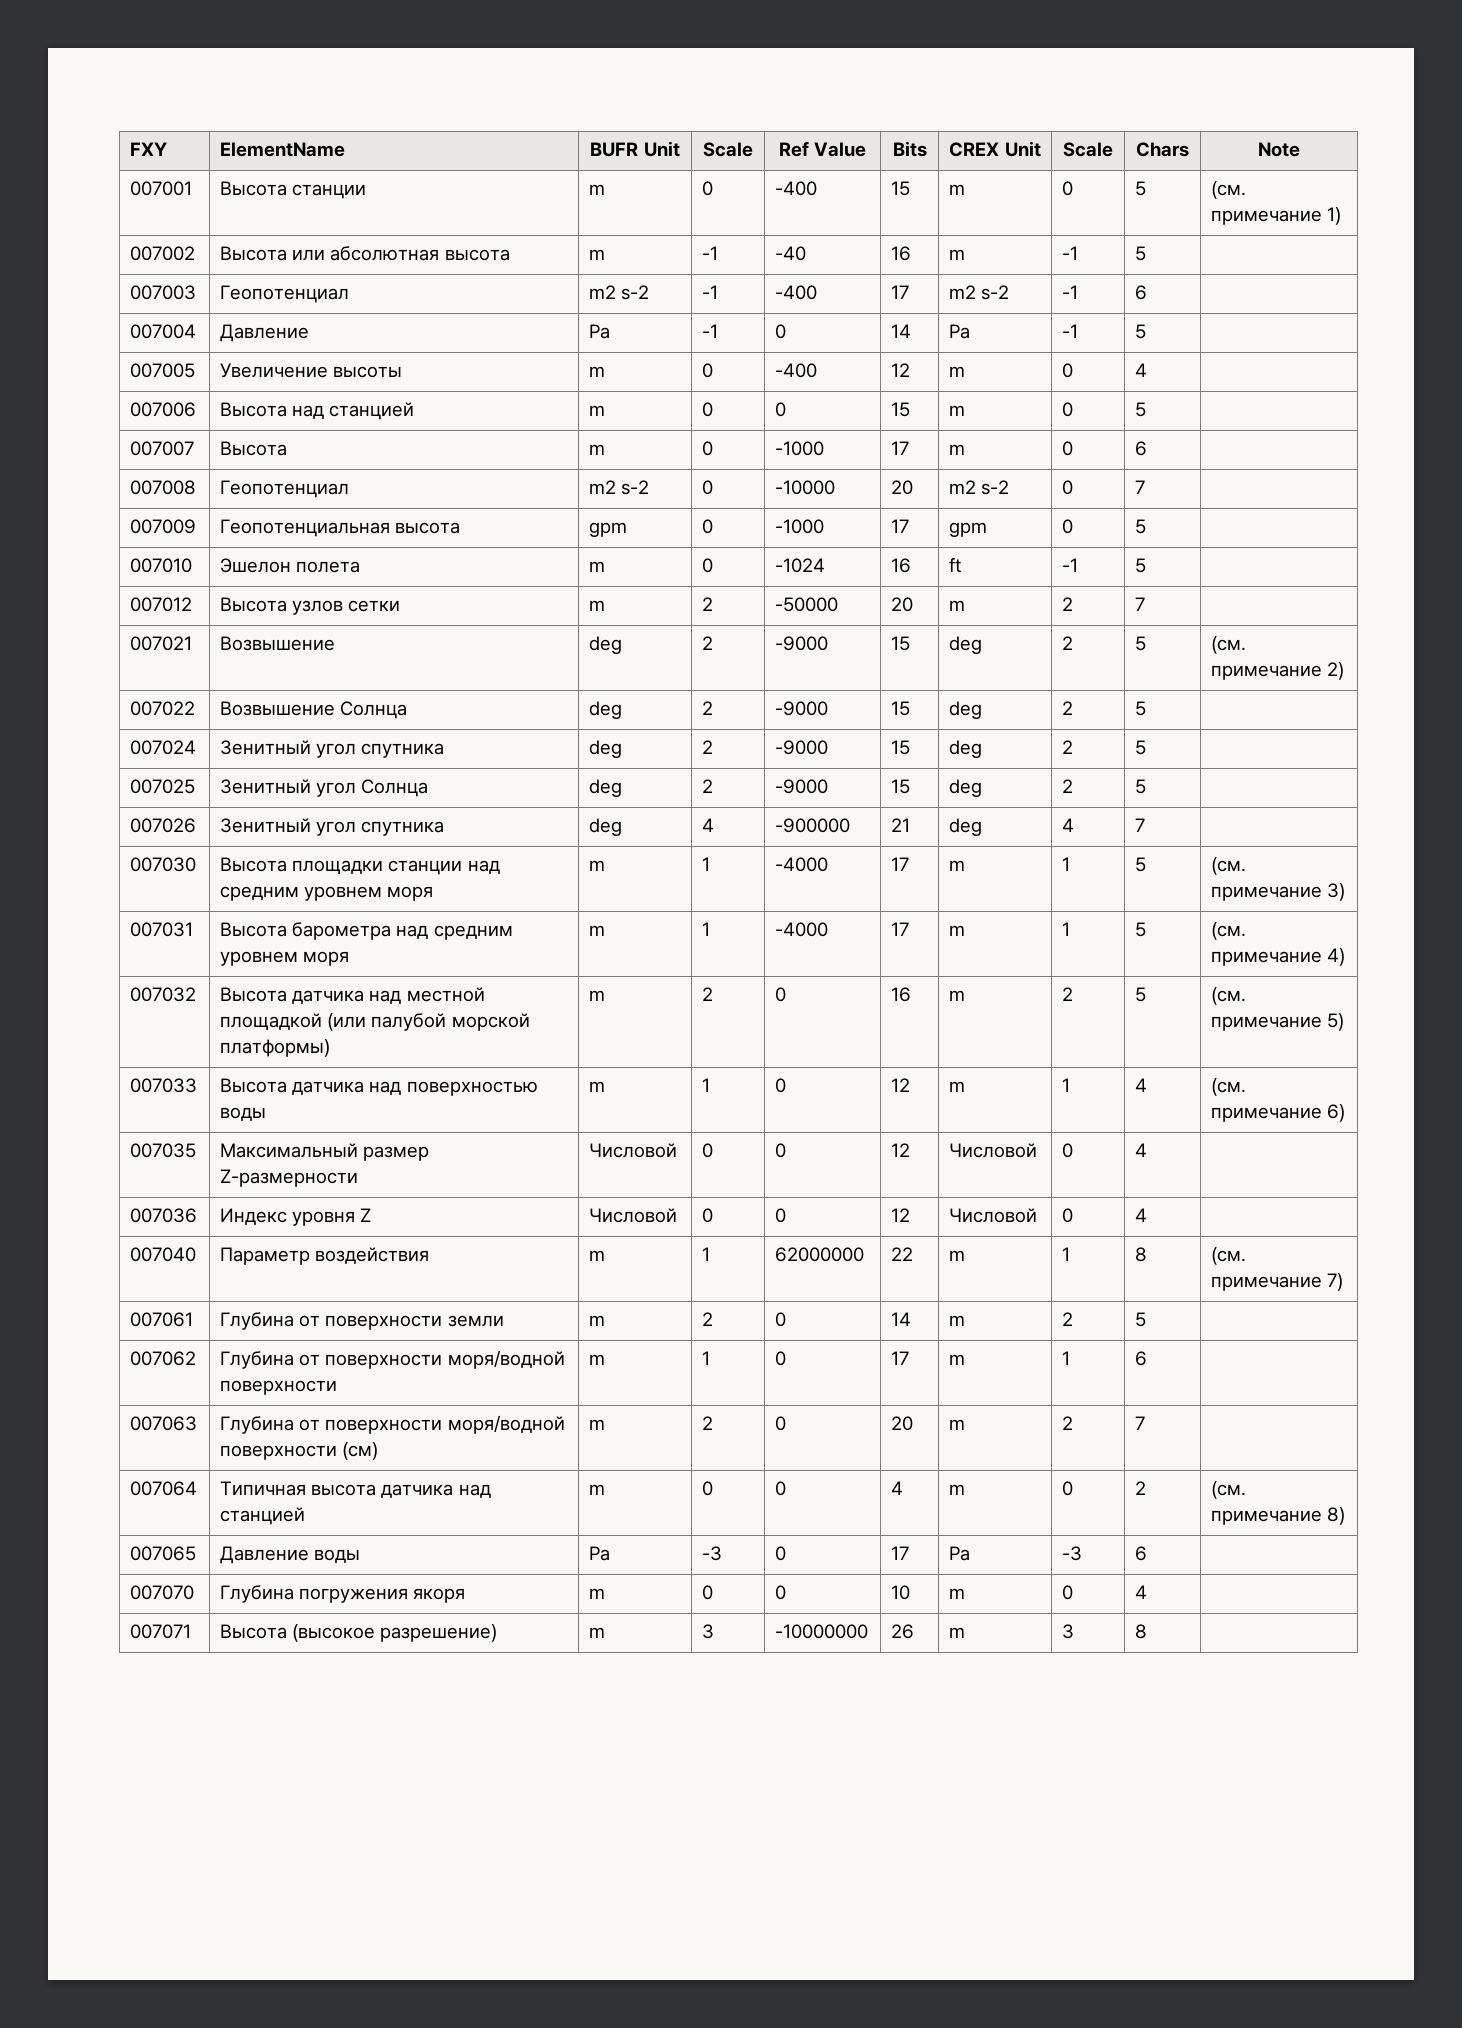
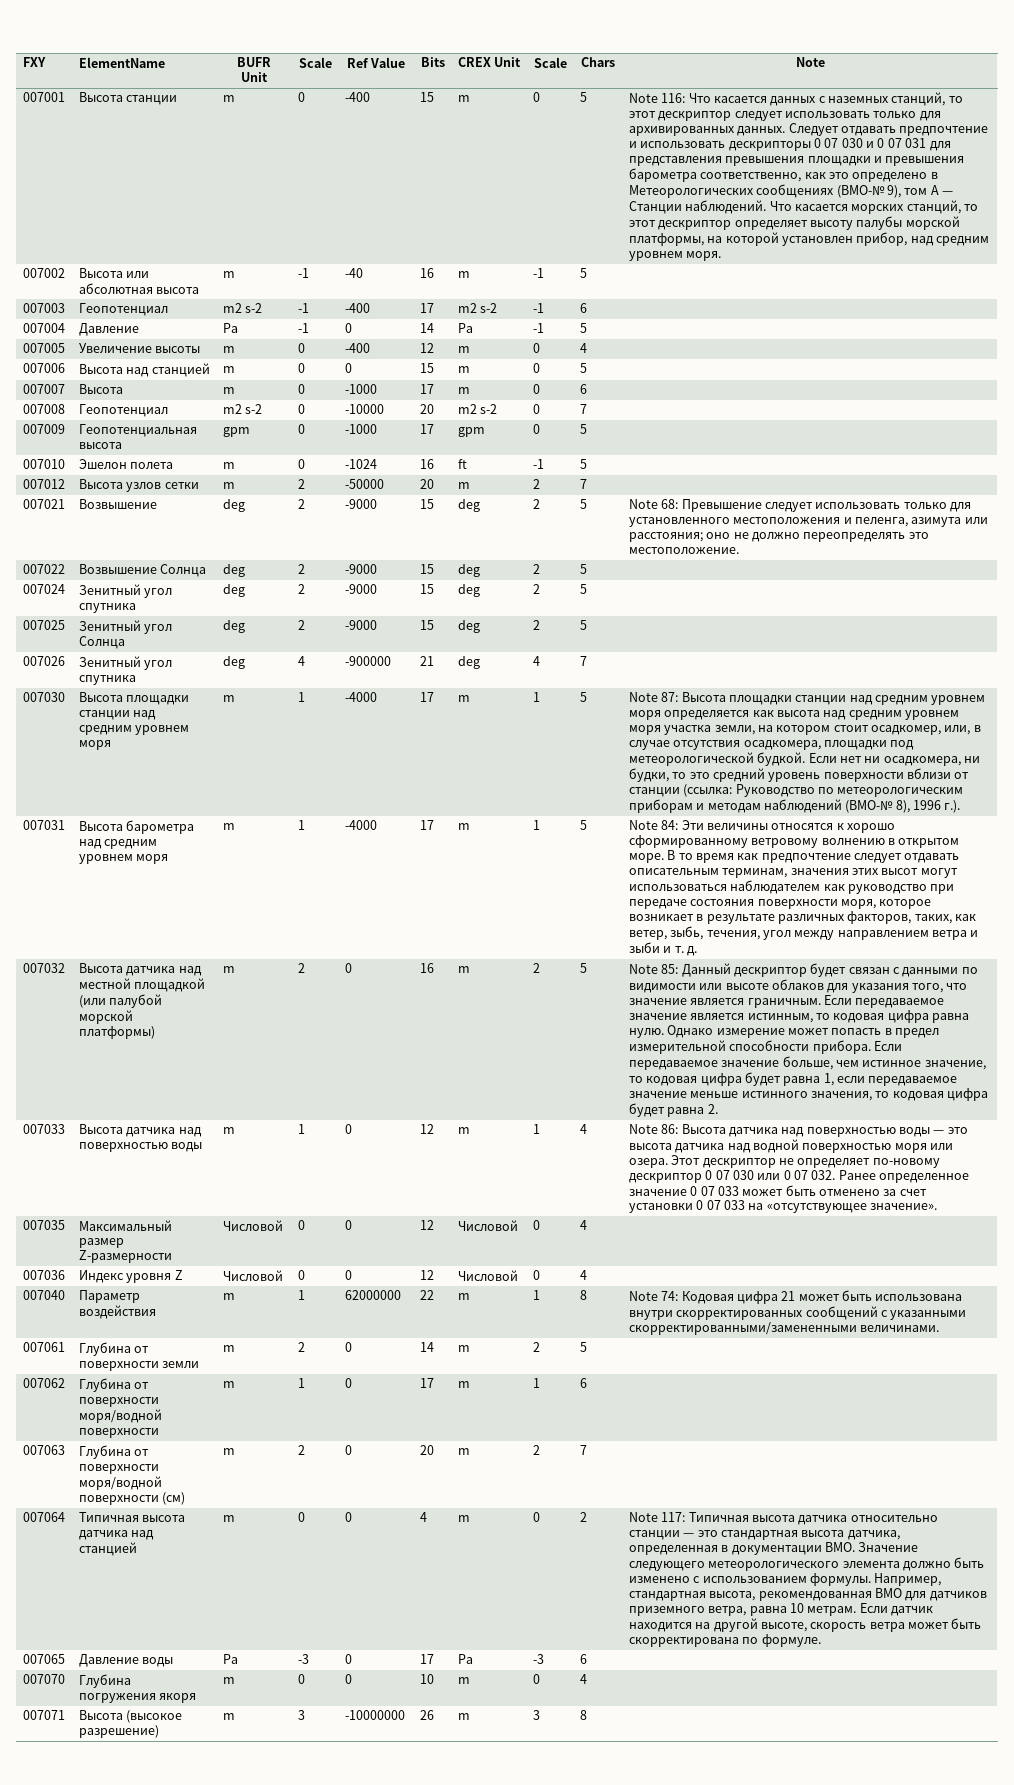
[1211,181,1247,199] [1211,207,1342,225] (см. примечание 1) -> [628,92,963,106] [628,111,941,121] [628,123,989,136] [628,138,951,151] [628,156,965,166] [628,168,938,182] [628,184,953,198] [628,200,978,214] [628,216,960,230] [628,232,989,246] [628,251,722,261] Note 116: Что касается данных с наземных станций, то этот дескриптор следует использовать только для архивированных данных. Следует отдавать предпочтение и использовать дескрипторы 0 07 030 и 0 07 031 для представления превышения площадки и превышения барометра соответственно, как это определено в Метеорологических сообщениях (ВМО-№ 9), том А — Станции наблюдений. Что касается морских станций, то этот дескриптор определяет высоту палубы морской платформы, на которой установлен прибор, над средним уровнем моря.
[1211,636,1247,654] [1211,662,1345,680] (см. примечание 2) -> [628,499,971,512] [628,517,988,527] [628,532,929,542] [628,547,739,554] Note 68: Превышение следует использовать только для установленного местоположения и пеленга, азимута или расстояния; оно не должно переопределять это местоположение.
[1211,857,1247,875] [1211,883,1346,901] (см. примечание 3) -> [628,692,986,705] [628,710,959,720] [628,725,981,735] [628,740,915,750] [628,752,980,766] [628,768,970,782] [628,784,964,797] [628,799,961,813] Note 87: Высота площадки станции над средним уровнем моря определяется как высота над средним уровнем моря участка земли, на котором стоит осадкомер, или, в случае отсутствия осадкомера, площадки под метеорологической будкой. Если нет ни осадкомера, ни будки, то это средний уровень поверхности вблизи от станции (ссылка: Руководство по метеорологическим приборам и методам наблюдений (ВМО-№ 8), 1996 г.).
[1211,922,1247,940] [1211,948,1346,966] (см. примечание 4) -> [628,820,895,833] [628,835,960,848] [628,850,960,863] [628,868,958,878] [628,880,955,894] [628,899,932,909] [628,911,976,924] [628,926,979,940] [628,942,697,956] Note 84: Эти величины относятся к хорошо сформированному ветровому волнению в открытом море. В то время как предпочтение следует отдавать описательным терминам, значения этих высот могут использоваться наблюдателем как руководство при передаче состояния поверхности моря, которое возникает в результате различных факторов, таких, как ветер, зыбь, течения, угол между направлением ветра и зыби и т. д.
[1211,987,1247,1005] [1211,1013,1345,1031] (см. примечание 5) -> [628,963,978,977] [628,979,968,993] [628,995,945,1008] [628,1010,969,1023] [628,1025,939,1038] [628,1040,902,1054] [628,1056,986,1070] [628,1072,958,1086] [628,1088,988,1101] [628,1103,718,1117] Note 85: Данный дескриптор будет связан с данными по видимости или высоте облаков для указания того, что значение является граничным. Если передаваемое значение является истинным, то кодовая цифра равна нулю. Однако измерение может попасть в предел измерительной способности прибора. Если передаваемое значение больше, чем истинное значение, то кодовая цифра будет равна 1, если передаваемое значение меньше истинного значения, то кодовая цифра будет равна 2.
[1211,1078,1247,1096] [1211,1104,1346,1122] (см. примечание 6) -> [628,1124,968,1137] [628,1139,953,1153] [628,1155,940,1168] [628,1170,970,1183] [628,1185,927,1196] [628,1200,937,1213] Note 86: Высота датчика над поверхностью воды — это высота датчика над водной поверхностью моря или озера. Этот дескриптор не определяет по-новому дескриптор 0 07 030 или 0 07 032. Ранее определенное значение 0 07 033 может быть отменено за счет установки 0 07 033 на «отсутствующее значение».
[1211,1247,1247,1265] [1211,1273,1344,1291] (см. примечание 7) -> [628,1290,963,1304] [628,1306,967,1320] [628,1322,940,1335] Note 74: Кодовая цифра 21 может быть использована внутри скорректированных сообщений с указанными скорректированными/замененными величинами.
[1211,1481,1247,1499] [1211,1507,1346,1525] (см. примечание 8) -> [628,1512,938,1525] [628,1530,900,1540] [628,1542,919,1555] [628,1557,985,1571] [628,1573,942,1586] [628,1588,987,1601] [628,1603,933,1616] [628,1618,982,1632] [628,1634,821,1647] Note 117: Типичная высота датчика относительно станции — это стандартная высота датчика, определенная в документации ВМО. Значение следующего метеорологического элемента должно быть изменено с использованием формулы. Например, стандартная высота, рекомендованная ВМО для датчиков приземного ветра, равна 10 метрам. Если датчик находится на другой высоте, скорость ветра может быть скорректирована по формуле.

